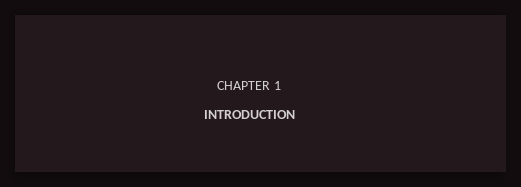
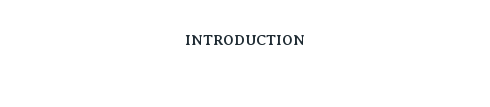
[217,81,281,90] CHAPTER 1 // -> (185, 40) none

